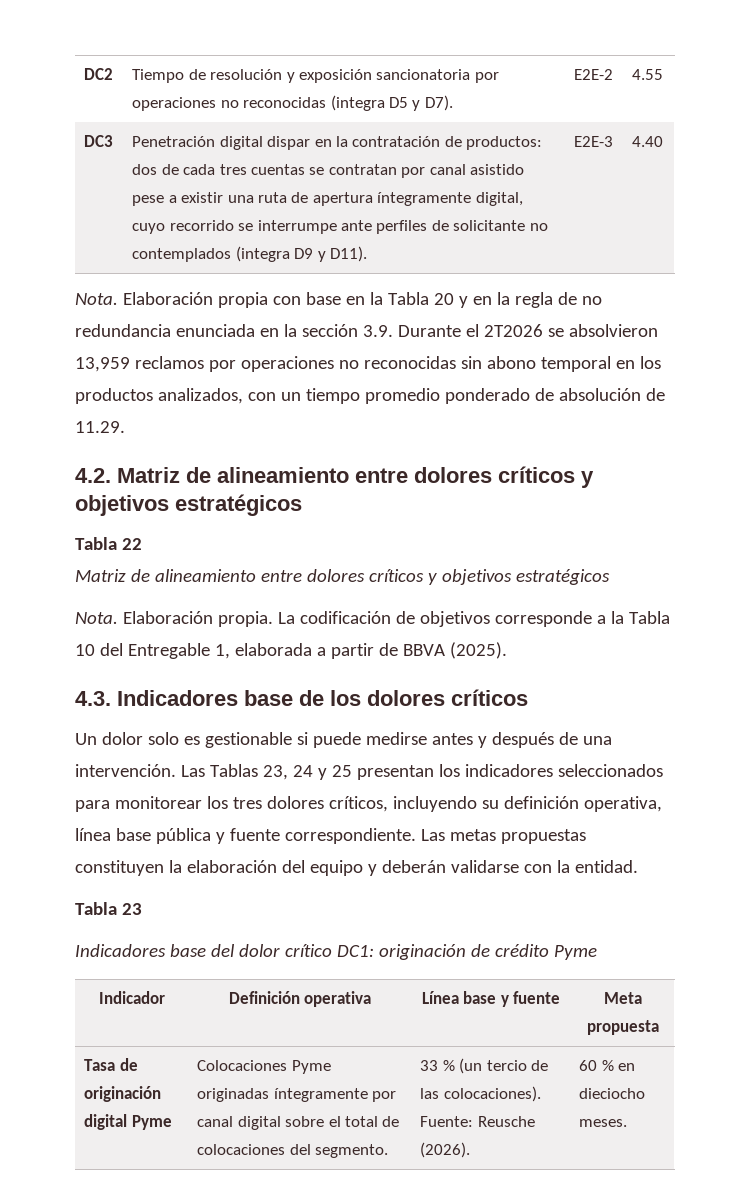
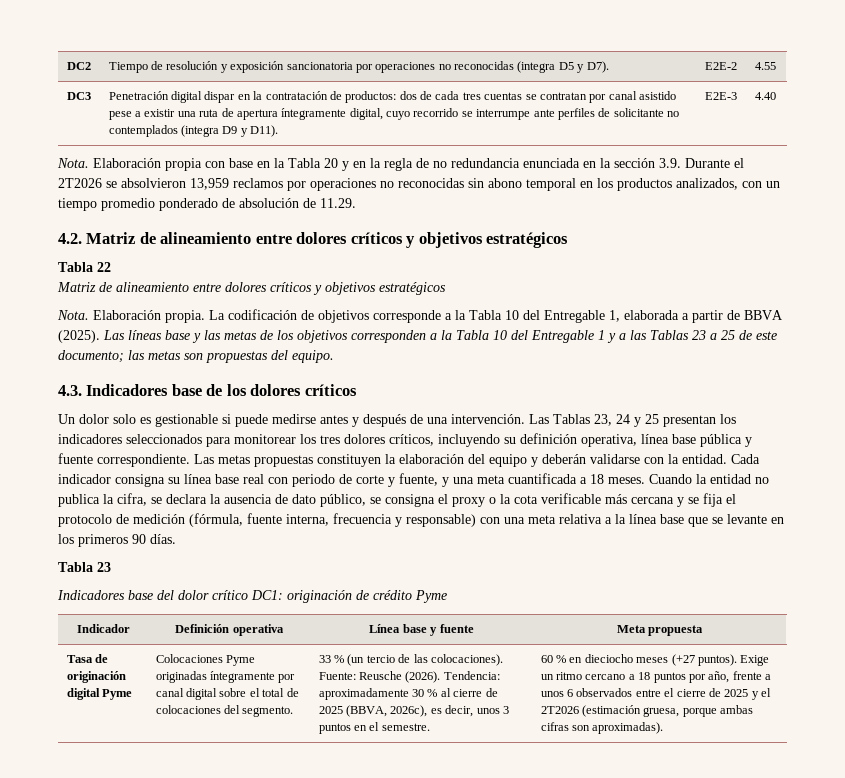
(507, 650) none -> [103,330,777,343] [58,350,334,363] Las líneas base y las metas de los objetivos corresponden a la Tabla 10 del Entregable 1 y a las Tablas 23 a 25 de este documento; las metas son propuestas del equipo.
(638, 866) none -> [731,454,760,464] [58,473,769,487] [58,493,736,507] [58,513,784,527] [58,534,176,547] Cada indicador consigna su línea base real con periodo de corte y fuente, y una meta cuantificada a 18 meses. Cuando la entidad no publica la cifra, se declara la ausencia de dato público, se consigna el proxy o la cota verificable más cercana y se fija el protocolo de medición (fórmula, fuente interna, frecuencia y responsable) con una meta relativa a la línea base que se levante en los primeros 90 días.
[579,1060,636,1071] [579,1088,646,1099] [579,1119,628,1127] | 60 % en dieciocho meses. -> [443,671,500,680] [318,688,498,700] [318,705,509,717] [318,722,430,734] [540,654,770,666] [540,671,772,683] [540,688,772,700] [540,705,754,717] [540,722,664,734] Tendencia: aproximadamente 30 % al cierre de 2025 (BBVA, 2026c), es decir, unos 3 puntos en el semestre. | 60 % en dieciocho meses (+27 puntos). Exige un ritmo cercano a 18 puntos por año, frente a unos 6 observados entre el cierre de 2025 y el 2T2026 (estimación gruesa, porque ambas cifras son aproximadas).

